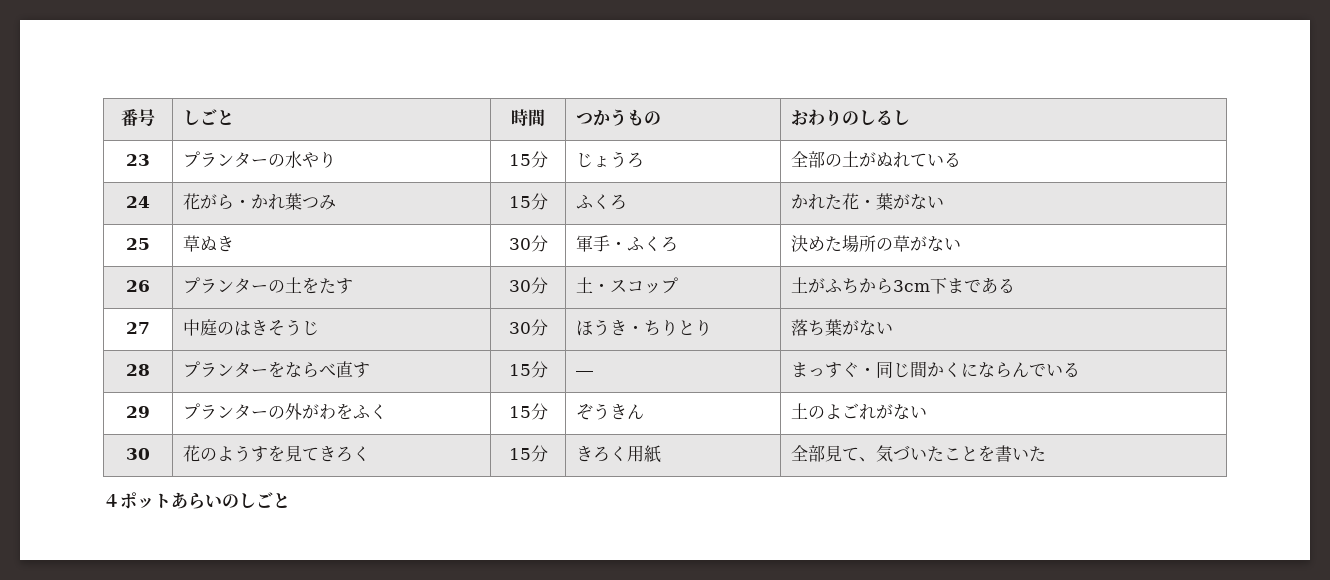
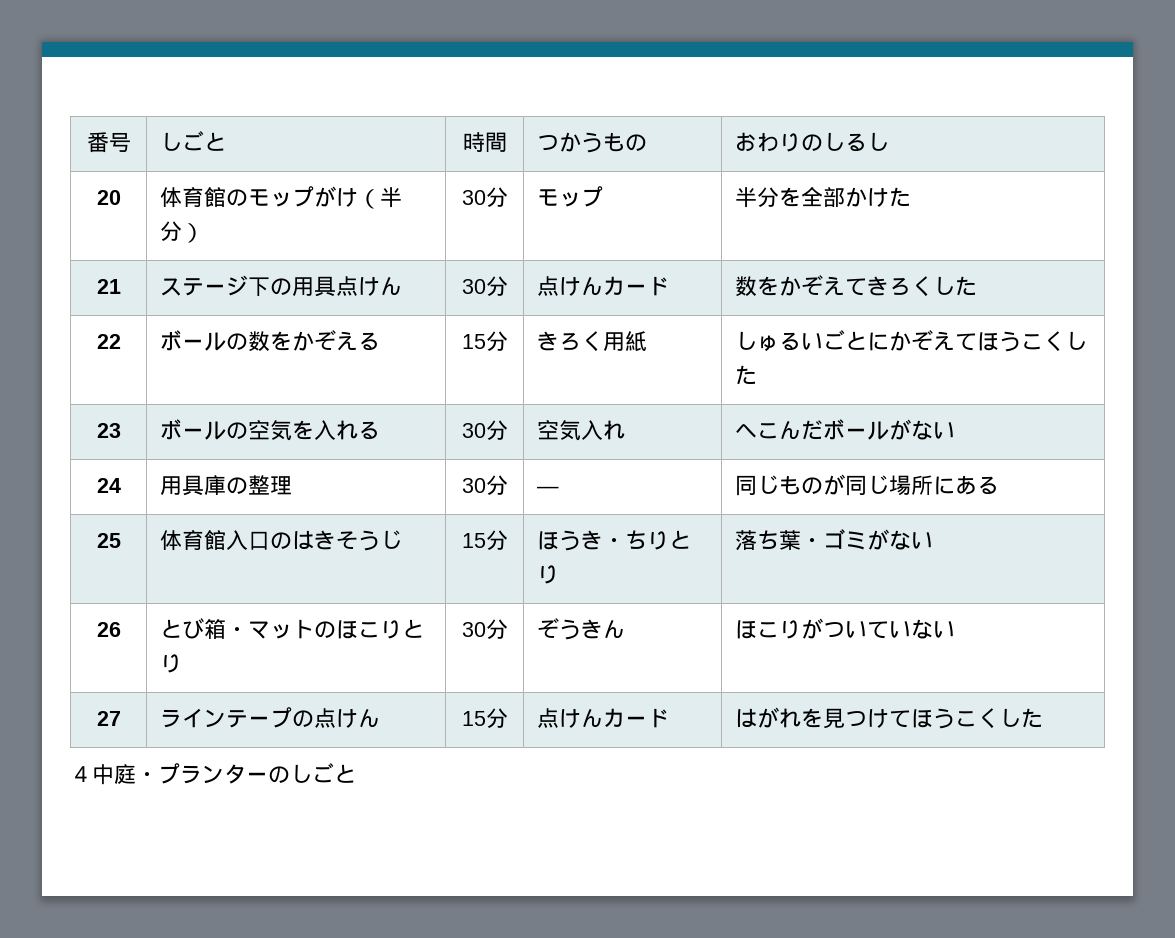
[126,154,150,166] [182,151,336,168] [508,151,548,168] [575,151,644,168] [790,151,961,168] [126,196,150,208] [182,193,336,210] [508,193,548,210] [575,194,627,210] [790,193,944,210] [126,238,150,250] [182,235,234,252] [508,235,548,252] [575,235,678,252] [790,235,961,252] [126,280,150,292] [182,277,353,294] [508,277,548,294] [575,277,678,294] [790,277,1015,294] [126,322,150,334] [182,319,217,336] 23 | プランターの水やり | 15分 | じょうろ | 全部の土がぬれている // 24 | 花がら・かれ葉つみ | 15分 | ふくろ | かれた花・葉がない // 25 | 草ぬき | 30分 | 軍手・ふくろ | 決めた場所の草がない // 26 | プランターの土をたす | 30分 | 土・スコップ | 土がふちから3cm下まである // 27 | 中庭 -> [96,190,121,205] [160,186,403,209] [160,221,205,243] [461,187,508,207] [537,186,604,207] [735,187,912,208] [96,279,121,294] [160,275,403,297] [461,276,508,296] [537,276,670,296] [735,275,978,297] [96,334,121,349] [160,330,381,352] [461,331,508,351] [537,331,648,352] [735,330,1088,352] [735,365,758,385] [96,423,121,438] [160,419,381,441] [461,420,508,440] [537,420,626,441] [735,419,956,440] [96,478,121,493] [160,475,293,496] [461,475,508,495] [537,486,560,493] [735,474,1000,496] [96,533,121,548] [160,530,271,551] 20 | 体育館のモップがけ（半分） | 30分 | モップ | 半分を全部かけた // 21 | ステージ下の用具点けん | 30分 | 点けんカード | 数をかぞえてきろくした // 22 | ボールの数をかぞえる | 15分 | きろく用紙 | しゅるいごとにかぞえてほうこくした // 23 | ボールの空気を入れる | 30分 | 空気入れ | へこんだボールがない // 24 | 用具庫の整理 | 30分 | ― | 同じものが同じ場所にある // 25 | 体育館入口
[508,322,531,334] 30 -> [461,533,486,548] 15
[841,320,893,335] [126,364,150,376] [182,361,370,378] [508,361,548,378] [575,371,593,376] [790,361,1080,378] [126,406,150,418] [182,403,387,420] [508,403,548,420] [575,403,644,420] [790,403,927,420] [126,448,150,460] [182,445,370,462] [508,445,548,462] [575,445,661,463] [790,445,1046,462] [103,492,222,509] がない // 28 | プランターをならべ直す | 15分 | ― | まっすぐ・同じ間かくにならんでいる // 29 | プランターの外がわをふく | 15分 | ぞうきん | 土のよごれがない // 30 | 花のようすを見てきろく | 15分 | きろく用紙 | 全部見て、気づいたことを書いた // ４ポットあらい -> [801,529,934,550] [96,622,121,637] [160,618,425,639] [160,654,183,673] [461,619,508,639] [537,618,626,640] [735,618,956,639] [96,711,121,726] [160,707,381,728] [461,708,508,728] [537,708,670,728] [735,707,1044,729] [70,763,268,785] ・ゴミがない // 26 | とび箱・マットのほこりとり | 30分 | ぞうきん | ほこりがついていない // 27 | ラインテープの点けん | 15分 | 点けんカード | はがれを見つけてほうこくした // ４中庭・プランター

